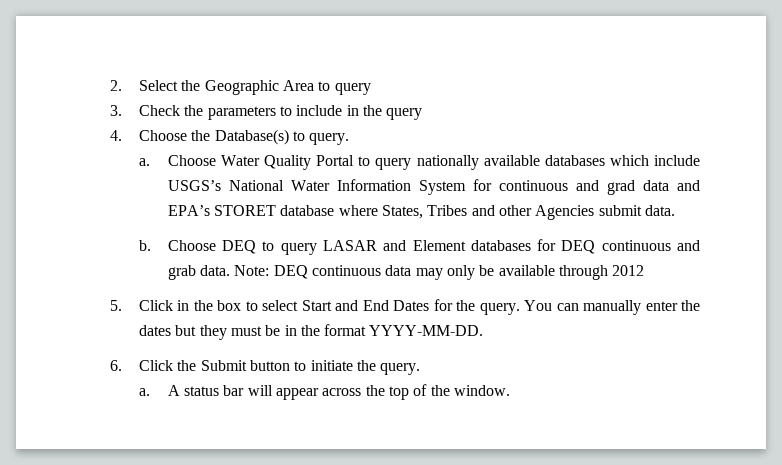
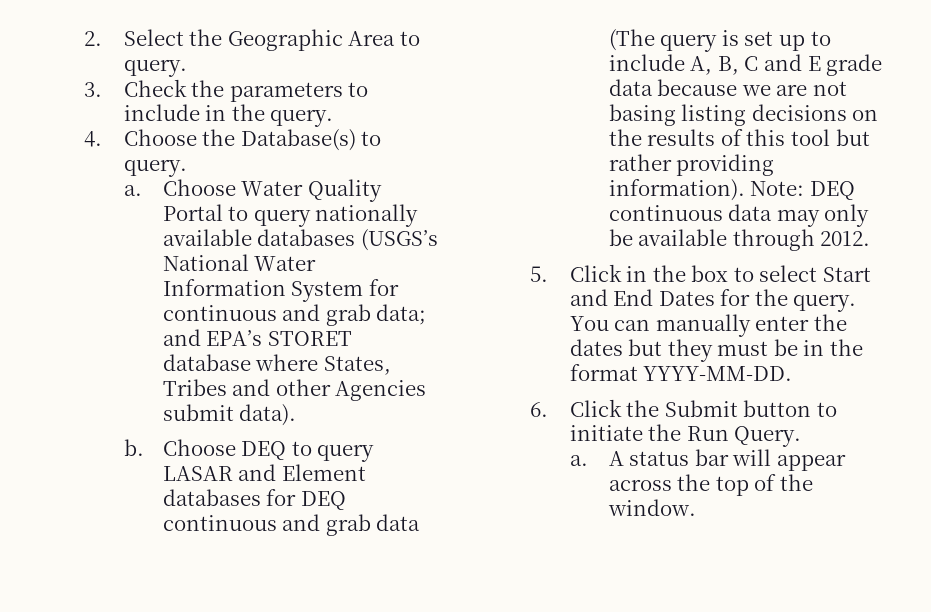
[334,83,371,95] query -> [123,59,187,77] query.
[386,108,423,120] query -> [270,109,334,127] query.
[609,155,700,166] [167,180,221,191] which include USGS’s -> [360,229,438,251] (USGS’s
[606,180,669,195] grad data -> [325,304,427,326] grab data;
[645,205,676,216] data. -> [239,404,297,426] data).
[200,265,231,276] data. -> [376,514,421,531] [608,29,831,52] [608,54,883,76] [608,79,847,96] [608,104,879,126] [608,129,870,146] [608,154,775,176] [608,179,745,201] data (The query is set up to include A, B, C and E grade data because we are not basing listing decisions on the results of this tool but rather providing information).
[612,265,645,276] 2012 -> [820,231,871,246] 2012.
[380,363,421,375] query. -> [686,426,802,447] Run Query.

